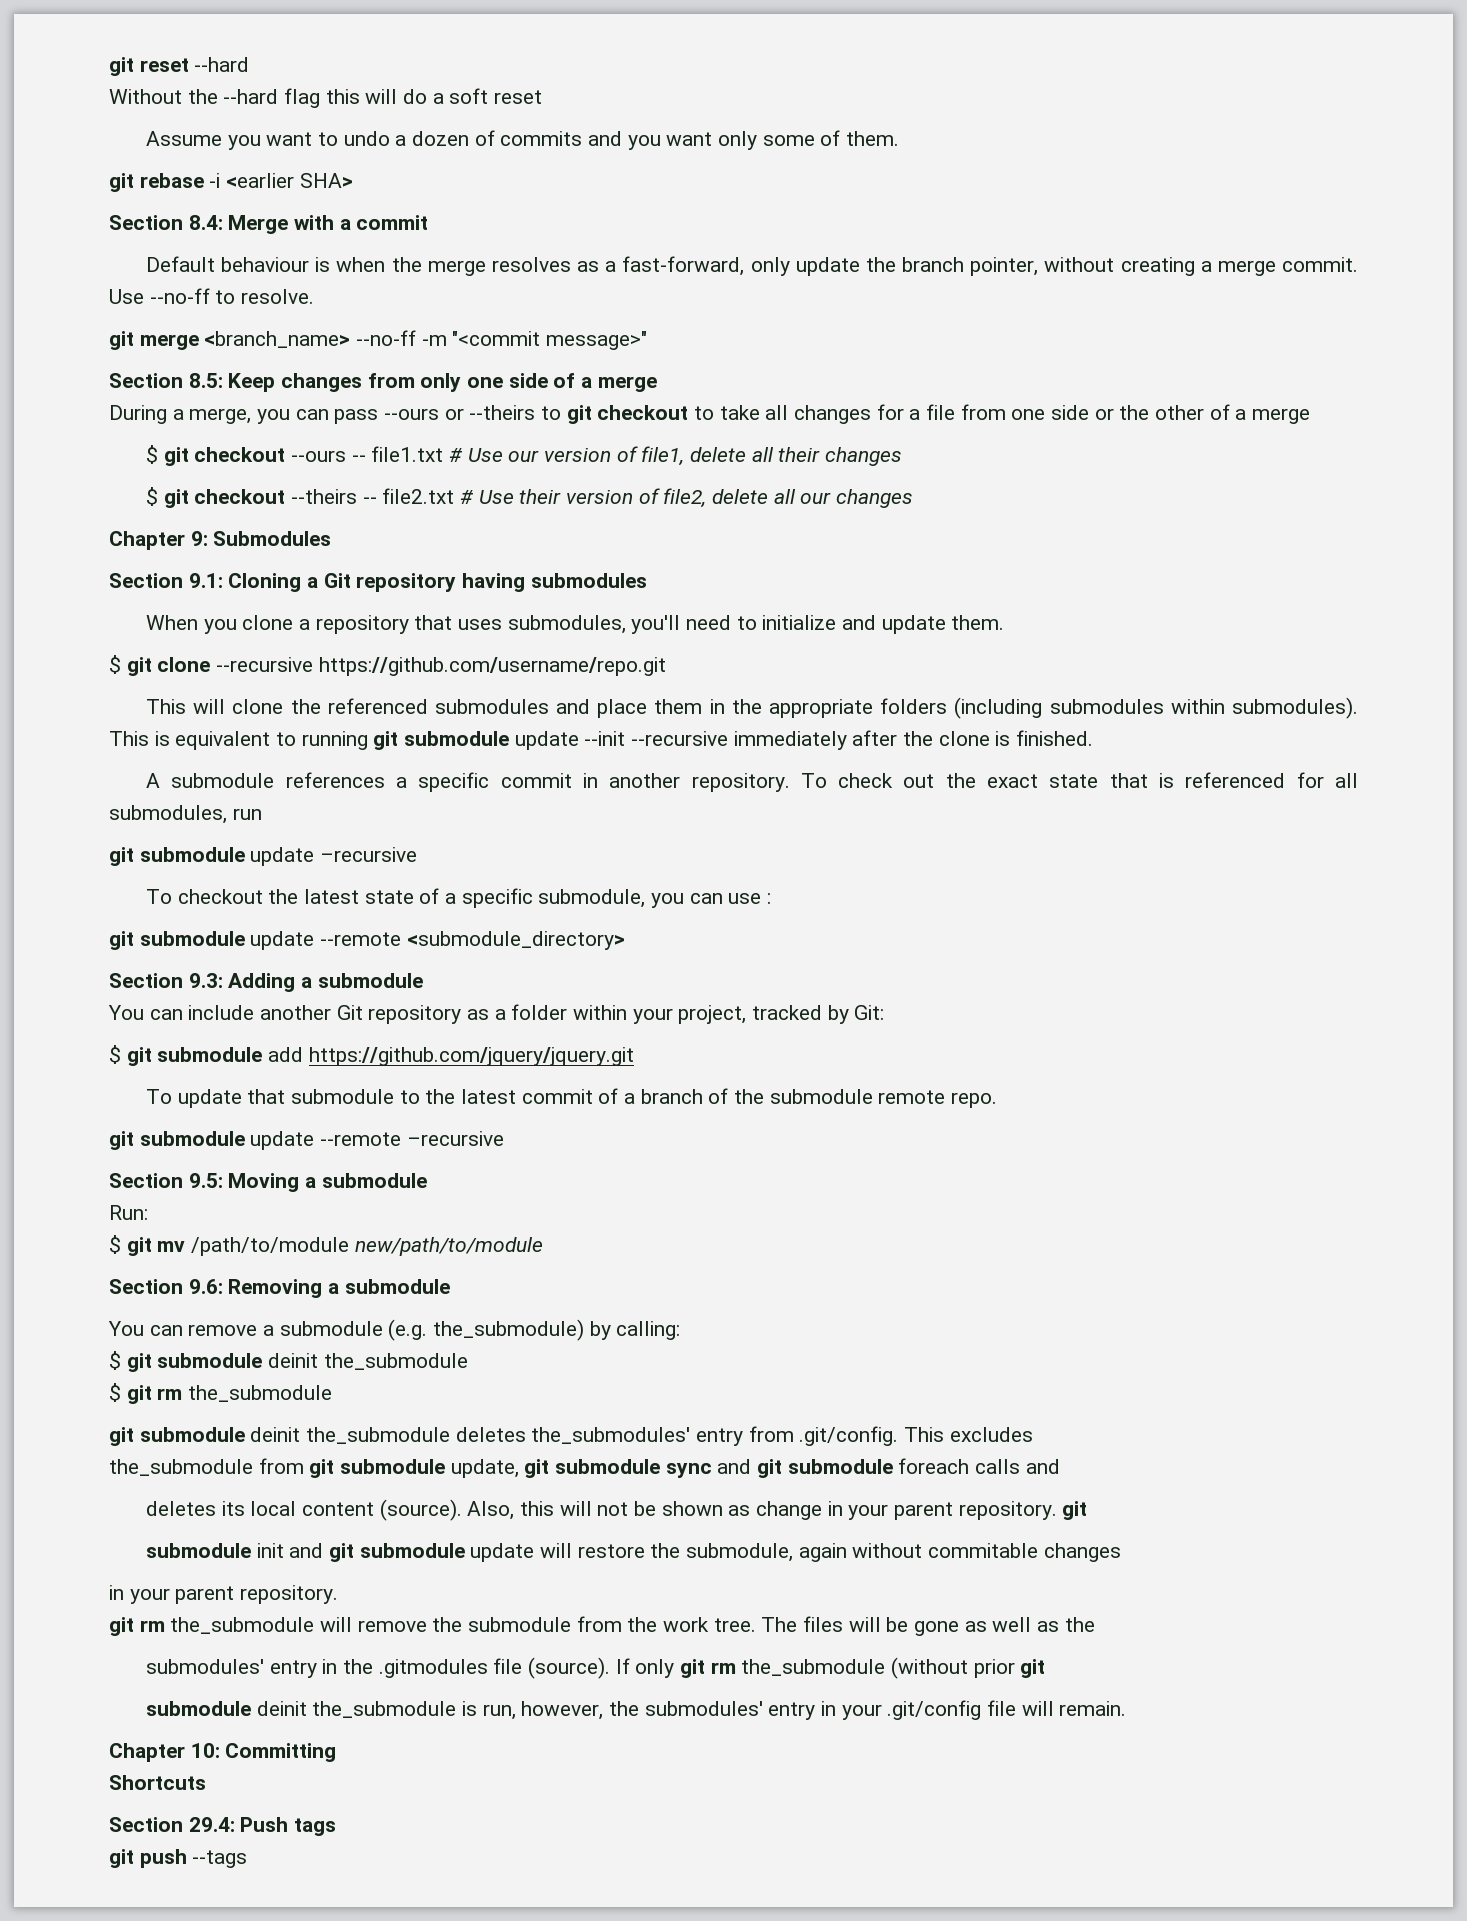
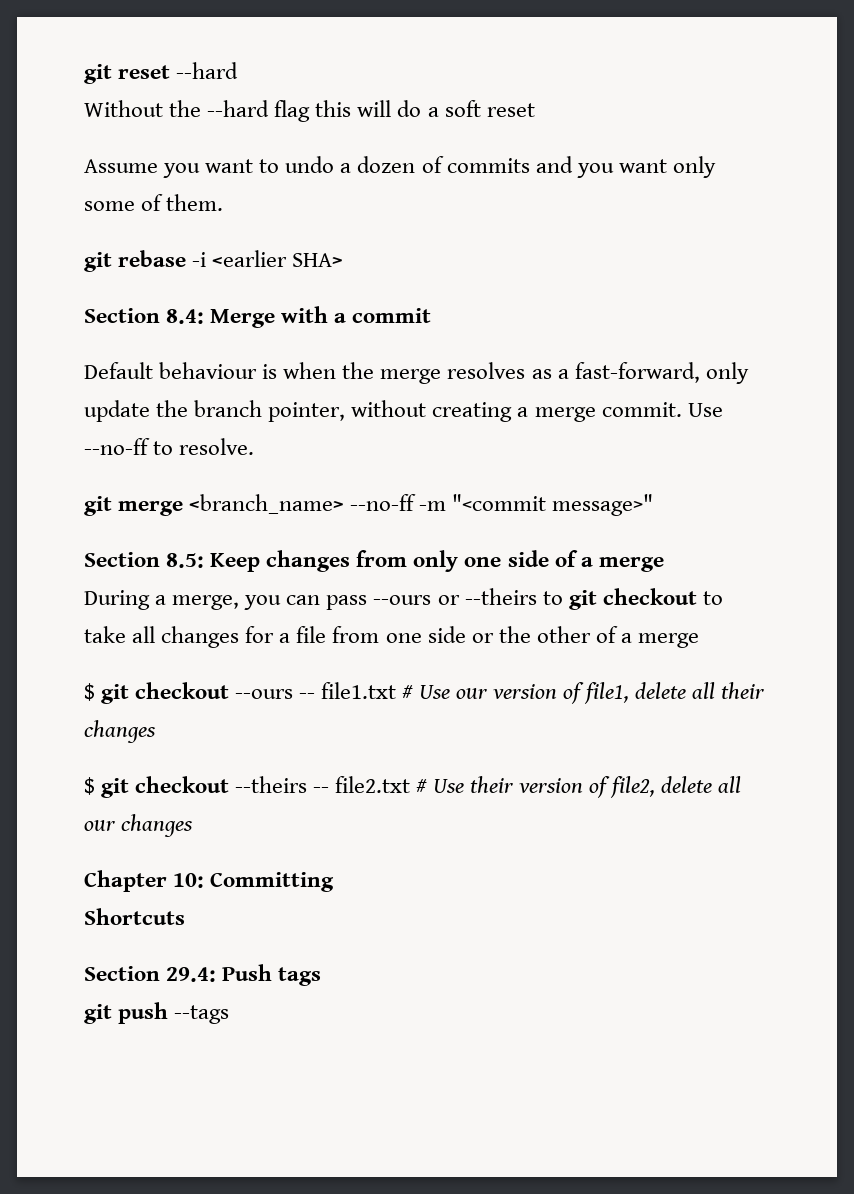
[109,531,332,550] [109,573,647,592] [145,615,1005,634] [109,655,666,676] [145,697,1358,719] [109,730,1094,750] [145,772,1359,792] [109,805,262,824] [109,847,418,866] [145,888,771,908] [109,931,625,950] [109,973,423,992] [108,1004,885,1024] [109,1045,634,1066] [145,1088,998,1108] [109,1131,504,1150] [109,1173,427,1192] [109,1205,148,1220] [109,1235,543,1256] [109,1279,450,1298] [108,1319,681,1341] [109,1351,468,1372] [109,1383,333,1404] [109,1426,1033,1446] [109,1458,1060,1478] [145,1499,1088,1521] [145,1543,1121,1562] [109,1585,339,1604] [109,1616,1095,1636] [145,1657,1046,1679] [145,1700,1127,1720] // Chapter 9: Submodules // Section 9.1: Cloning a Git repository having submodules // When you clone a repository that uses submodules, you'll need to initialize and update them. // $ git clone --recursive https://github.com/username/repo.git // This will clone the referenced submodules and place them in the appropriate folders (including submodules within submodules). This is equivalent to running git submodule update --init --recursive immediately after the clone is finished. // A submodule references a specific commit in another repository. To check out the exact state that is referenced for all submodules, run // git submodule update –recursive // To checkout the latest state of a specific submodule, you can use : // git submodule update --remote <submodule_directory> // Section 9.3: Adding a submodule // You can include another Git repository as a folder within your project, tracked by Git: // $ git submodule add https://github.com/jquery/jquery.git // To update that submodule to the latest commit of a branch of the submodule remote repo. // git submodule update --remote –recursive // Section 9.5: Moving a submodule // Run: // $ git mv /path/to/module new/path/to/module // Section 9.6: Removing a submodule // You can remove a submodule (e.g. the_submodule) by calling: // $ git submodule deinit the_submodule // $ git rm the_submodule // git submodule deinit the_submodule deletes the_submodules' entry from .git/config. This excludes // the_submodule from git submodule update, git submodule sync and git submodule foreach calls and // deletes its local content (source). Also, this will not be shown as change in your parent repository. git // submodule init and git submodule update will restore the submodule, again without commitable changes // in your parent repository. // git rm the_submodule will remove the submodule from the work tree. The files will be gone as well as the // submodules' entry in the .gitmodules file (source). If only git rm the_submodule (without prior git // submodule deinit the_submodule is run, however, the submodules' entry in your .git/config file will remain. -> (194, 825) none

